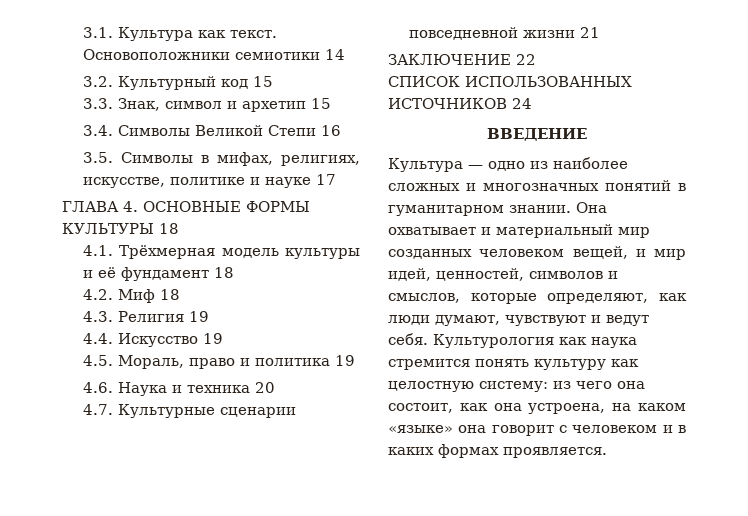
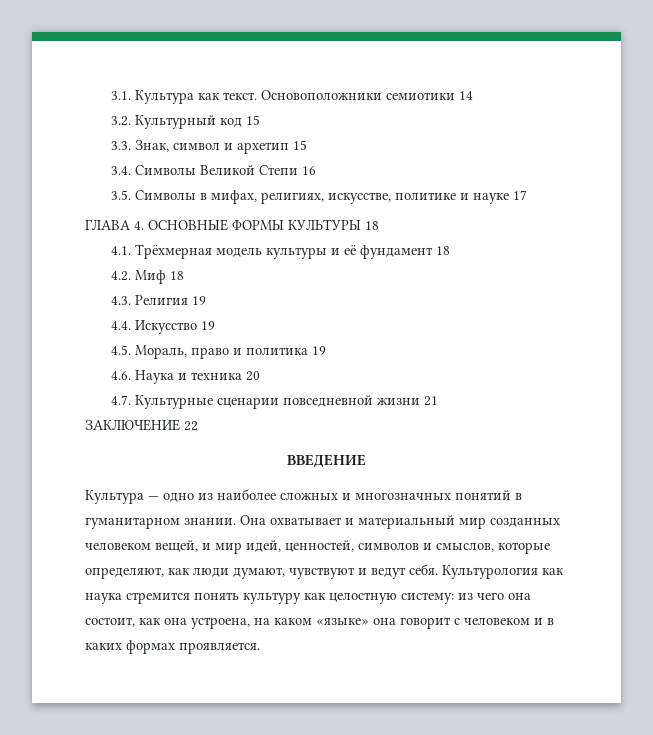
[388,76,632,87] [388,98,532,109] // СПИСОК ИСПОЛЬЗОВАННЫХ ИСТОЧНИКОВ 24 -> (198, 426) none

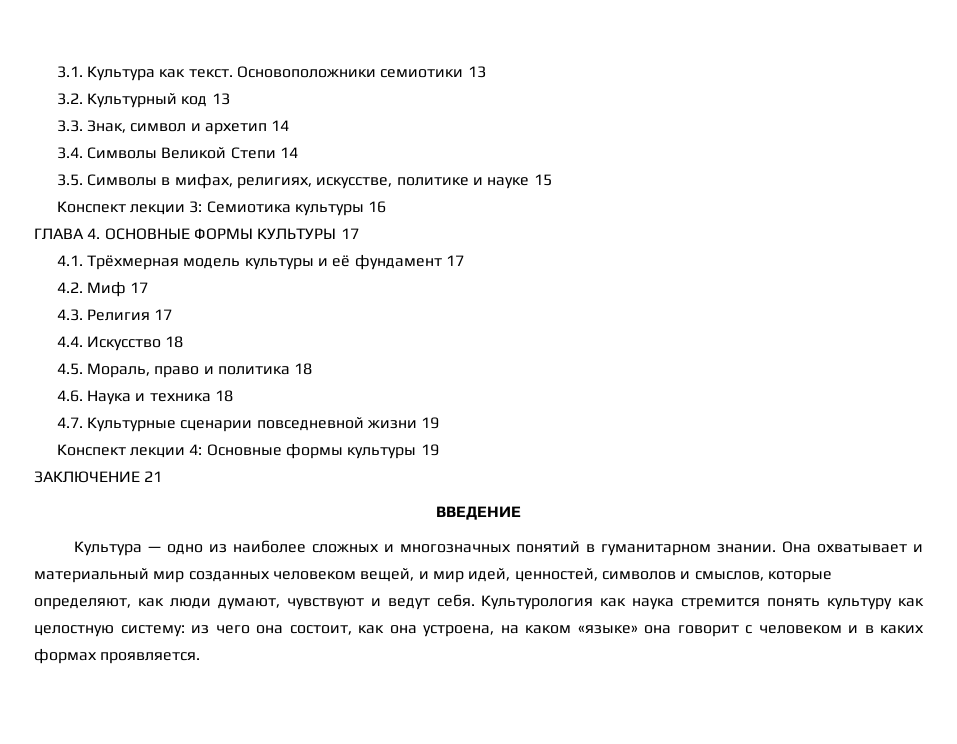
[459,91,474,100] 14 -> [467,66,486,78] 13
[246,115,261,125] 15 -> [211,93,230,105] 13
[293,140,308,150] 15 -> [271,120,290,131] 14
[302,166,317,175] 16 -> [280,147,299,158] 14
[513,190,528,200] 17 -> [533,174,552,186] [56,201,387,216] 15 // Конспект лекции 3: Семиотика культуры 16
[365,221,379,230] 18 -> [340,228,359,239] 17
[436,246,451,255] 18 -> [446,255,465,266] 17
[170,271,185,280] 18 -> [130,282,149,293] 17
[192,296,207,305] 19 -> [154,309,173,320] 17
[201,321,216,330] 19 -> [165,336,184,348] 18
[312,346,327,355] 19 -> [294,363,313,375] 18
[246,371,261,381] 20 -> [215,390,234,402] 18
[424,396,439,406] 21 -> [421,417,440,429] [56,443,439,459] 19 // Конспект лекции 4: Основные формы культуры 19
[184,421,198,431] 22 -> [144,471,163,482] 21

